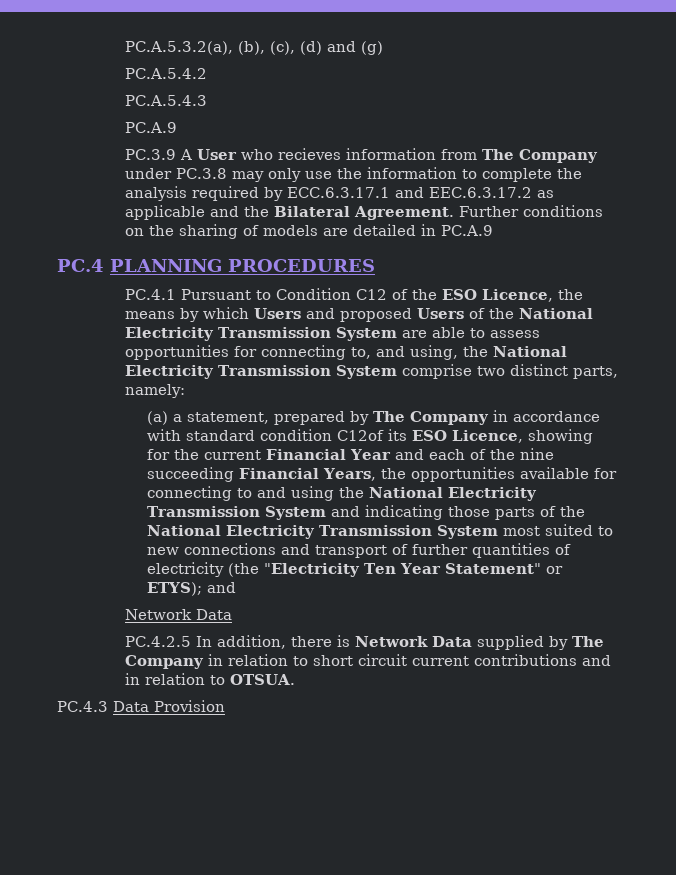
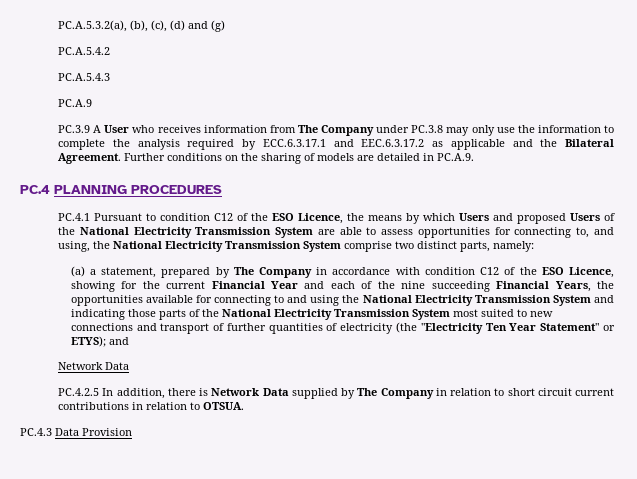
[277,148,341,160] recieves -> [157,125,201,133] receives
[440,225,493,236] PC.A.9 -> [437,153,475,161] PC.A.9.
[275,288,351,300] Condition -> [160,213,211,221] condition
[186,429,408,441] standard condition C12of its -> [424,267,537,275] condition C12 of the
[581,655,611,666] and -> (130, 406) none

